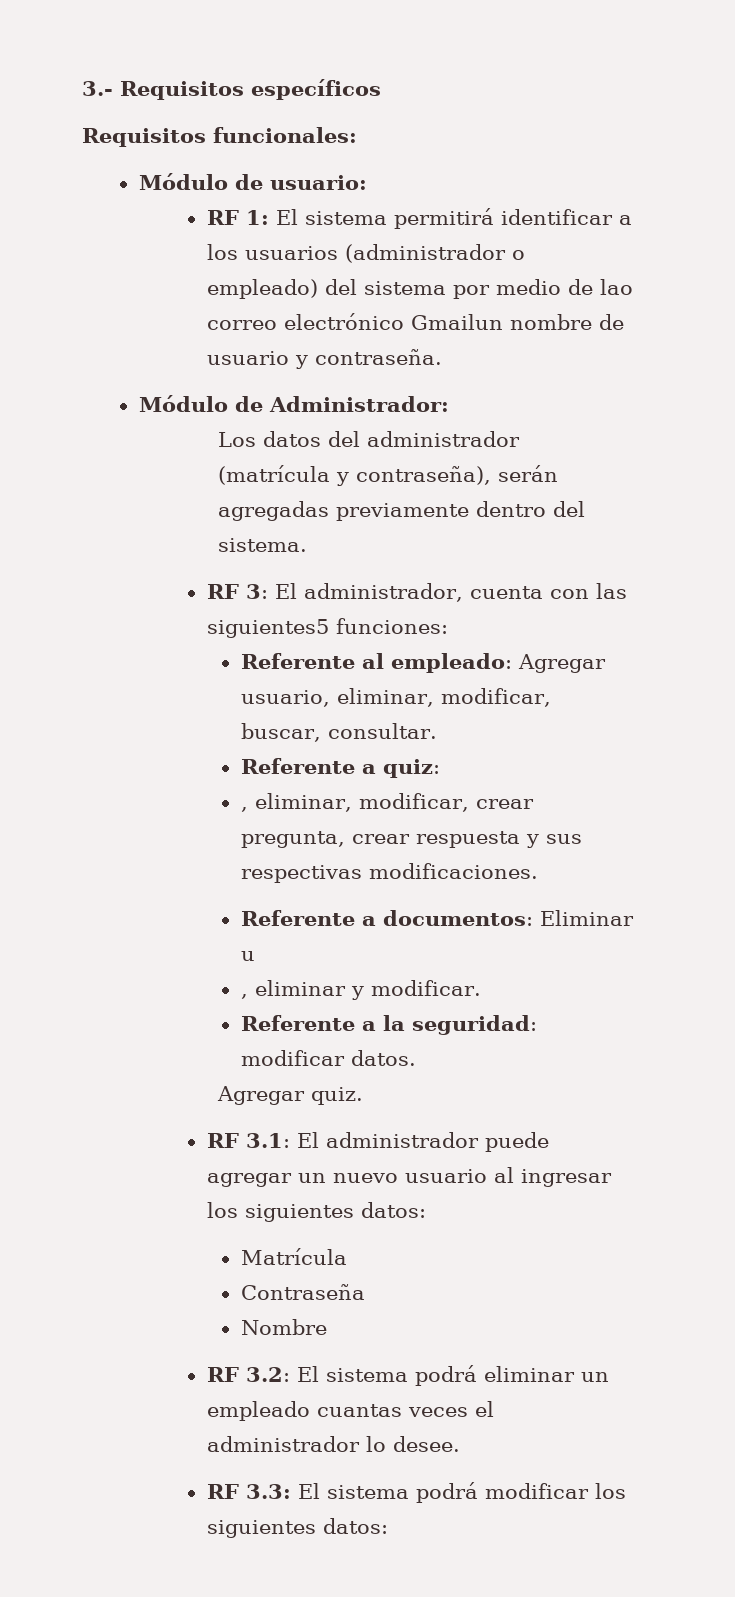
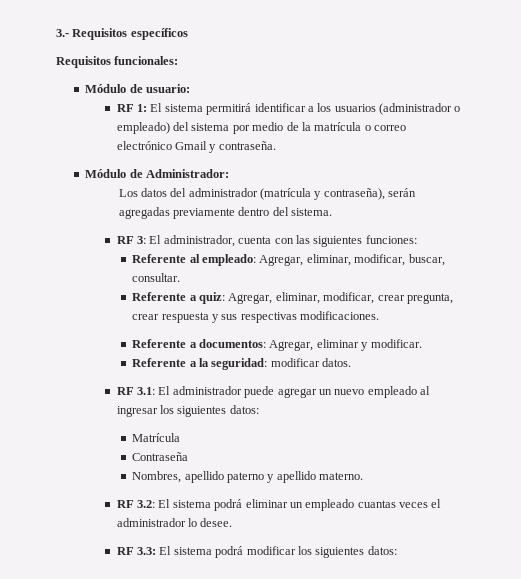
[599,279,633,295] [206,313,624,330] [206,351,289,365] lao correo electrónico Gmailun nombre de usuario -> [301,122,407,131] [116,141,208,150] la matrícula o correo electrónico Gmail
[206,619,329,638] siguientes5 -> [313,236,363,247] siguientes
[517,654,606,673] [240,690,330,707] Agregar usuario, -> [259,255,304,266] Agregar,
[240,807,248,812] // , -> [228,293,273,304] Agregar,
[539,910,634,926] [240,951,255,961] [240,994,248,999] Eliminar u // , -> [269,340,314,351] Agregar,
[217,1086,364,1105] // Agregar quiz. -> (352, 362) none
[404,1169,487,1183] usuario -> [367,386,417,398] empleado
[240,1319,327,1335] Nombre -> [132,471,364,483] Nombres, apellido paterno y apellido materno.

